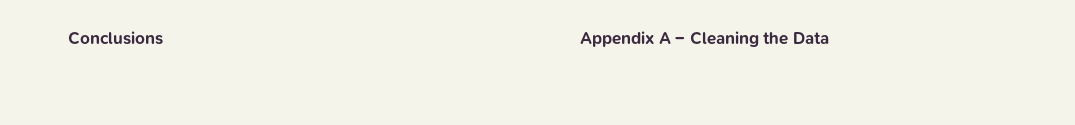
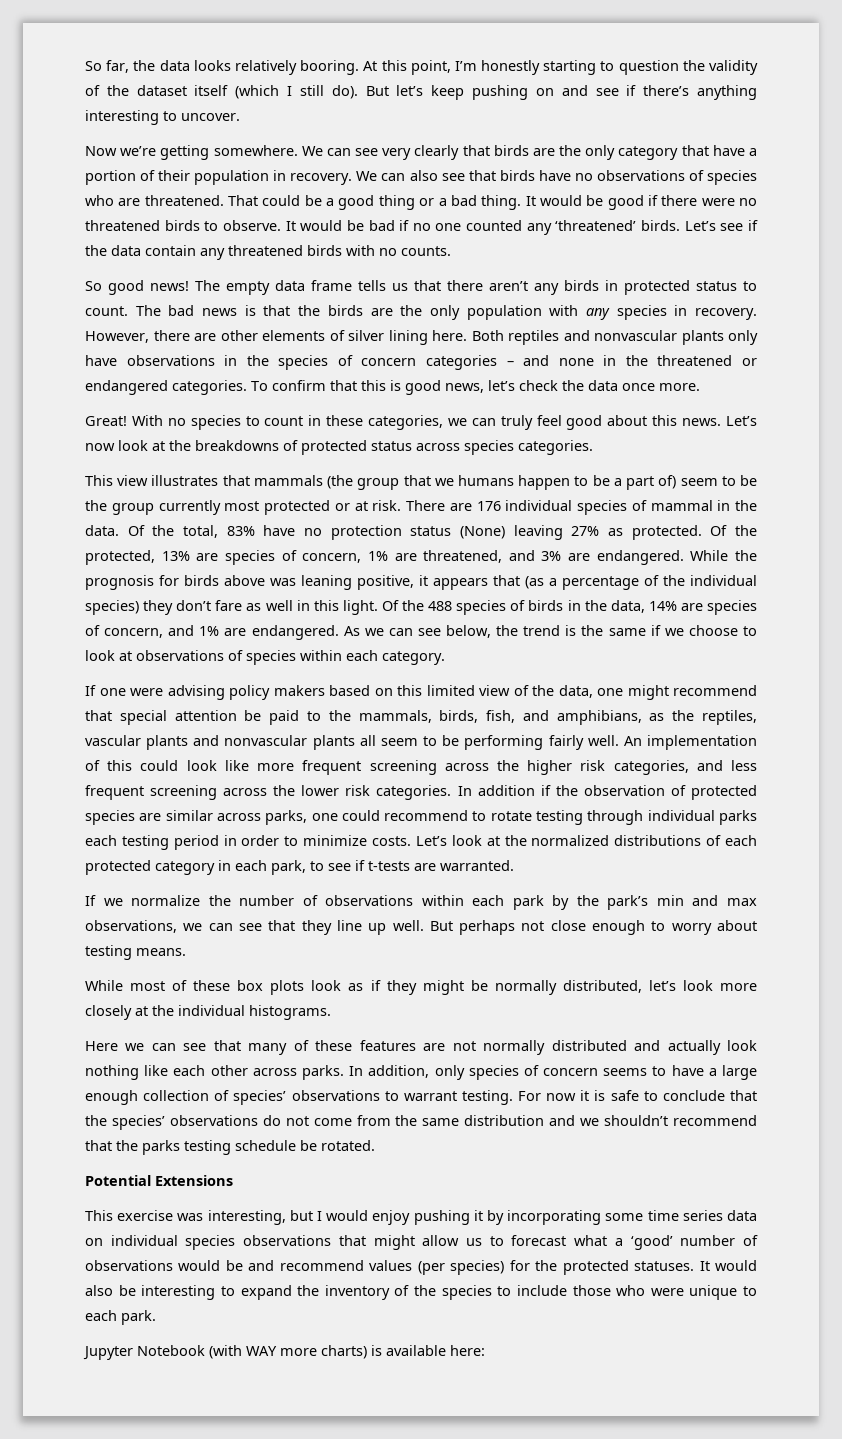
[68,31,163,45] [580,31,829,47] Conclusions // Appendix A – Cleaning the Data -> [85,60,758,75] [85,85,758,100] [85,110,240,125] [85,145,757,160] [85,170,757,185] [85,195,758,210] [85,220,758,235] [85,245,451,260] [85,280,757,295] [85,305,757,320] [85,330,758,345] [85,355,757,370] [85,380,700,395] [85,415,757,430] [85,440,593,455] [85,475,757,490] [85,500,757,515] [85,525,757,540] [85,550,757,565] [85,575,757,590] [85,600,758,615] [85,625,757,640] [85,650,445,665] [85,685,757,700] [85,710,758,725] [85,735,757,750] [85,760,757,775] [85,785,758,800] [85,810,757,825] [85,835,758,850] [85,860,514,875] [85,895,757,910] [85,920,757,935] [85,945,186,960] [85,980,757,995] [85,1005,331,1020] [85,1040,757,1055] [85,1065,757,1080] [85,1090,757,1105] [85,1115,757,1130] [85,1140,375,1155] [85,1175,233,1186] [85,1210,758,1225] [85,1235,758,1250] [85,1260,757,1275] [85,1285,757,1300] [85,1310,156,1325] [83,1345,485,1360] So far, the data looks relatively booring. At this point, I’m honestly starting to question the validity of the dataset itself (which I still do). But let’s keep pushing on and see if there’s anything interesting to uncover. // Now we’re getting somewhere. We can see very clearly that birds are the only category that have a portion of their population in recovery. We can also see that birds have no observations of species who are threatened. That could be a good thing or a bad thing. It would be good if there were no threatened birds to observe. It would be bad if no one counted any ‘threatened’ birds. Let’s see if the data contain any threatened birds with no counts. // So good news! The empty data frame tells us that there aren’t any birds in protected status to count. The bad news is that the birds are the only population with any species in recovery. However, there are other elements of silver lining here. Both reptiles and nonvascular plants only have observations in the species of concern categories – and none in the threatened or endangered categories. To confirm that this is good news, let’s check the data once more. // Great! With no species to count in these categories, we can truly feel good about this news. Let’s now look at the breakdowns of protected status across species categories. // This view illustrates that mammals (the group that we humans happen to be a part of) seem to be the group currently most protected or at risk. There are 176 individual species of mammal in the data. Of the total, 83% have no protection status (None) leaving 27% as protected. Of the protected, 13% are species of concern, 1% are threatened, and 3% are endangered. While the prognosis for birds above was leaning positive, it appears that (as a percentage of the individual species) they don’t fare as well in this light. Of the 488 species of birds in the data, 14% are species of concern, and 1% are endangered. As we can see below, the trend is the same if we choose to look at observations of species within each category. // If one were advising policy makers based on this limited view of the data, one might recommend that special attention be paid to the mammals, birds, fish, and amphibians, as the reptiles, vascular plants and nonvascular plants all seem to be performing fairly well. An implementation of this could look like more frequent screening across the higher risk categories, and less frequent screening across the lower risk categories. In addition if the observation of protected species are similar across parks, one could recommend to rotate testing through individual parks each testing period in order to minimize costs. Let’s look at the normalized distributions of each protected category in each park, to see if t-tests are warranted. // If we normalize the number of observations within each park by the park’s min and max observations, we can see that they line up well. But perhaps not close enough to worry about testing means. // While most of these box plots look as if they might be normally distributed, let’s look more closely at the individual histograms. // Here we can see that many of these features are not normally distributed and actually look nothing like each other across parks. In addition, only species of concern seems to have a large enough collection of species’ observations to warrant testing. For now it is safe to conclude that the species’ observations do not come from the same distribution and we shouldn’t recommend that the parks testing schedule be rotated. // Potential Extensions // This exercise was interesting, but I would enjoy pushing it by incorporating some time series data on individual species observations that might allow us to forecast what a ‘good’ number of observations would be and recommend values (per species) for the protected statuses. It would also be interesting to expand the inventory of the species to include those who were unique to each park. // Jupyter Notebook (with WAY more charts) is available here:

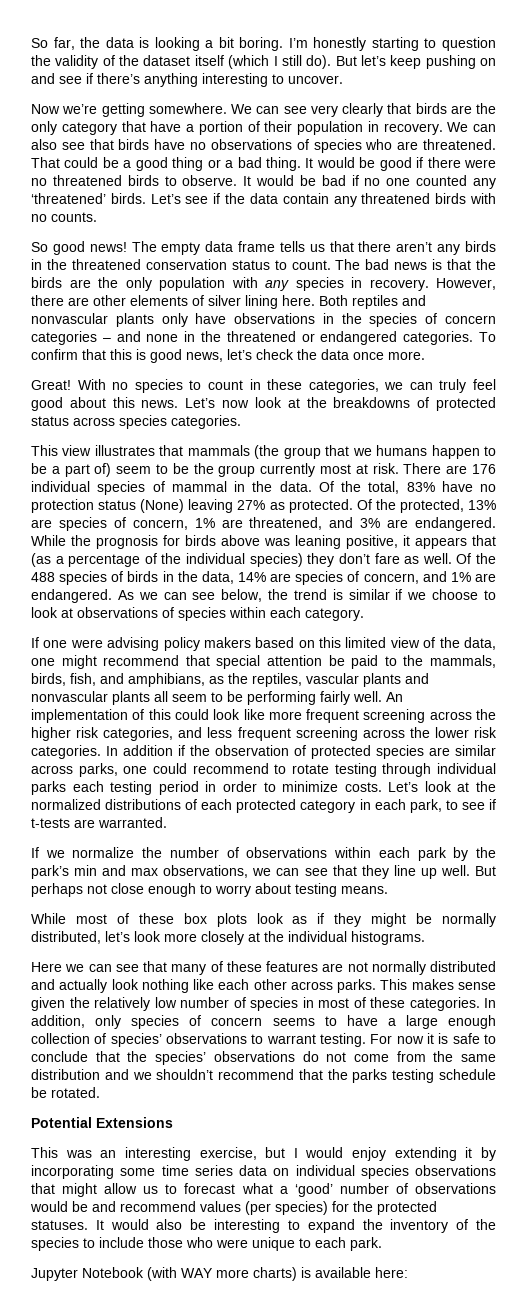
[193,60,451,75] looks relatively booring. At this point, -> [139,37,284,51] is looking a bit boring.
[624,280,690,295] protected -> [46,259,227,270] the threatened conservation
[264,500,350,515] protected or -> (352, 469) none
[265,600,378,615] well in this light. -> [422,553,452,564] well.
[581,625,646,636] the same -> [348,589,390,600] similar
(344, 1072) none -> [380,979,496,990] [31,997,480,1011] This makes sense given the relatively low number of species in most of these categories.
[117,1210,286,1225] exercise was interesting, -> [65,1147,257,1161] was an interesting exercise,
[413,1210,470,1225] pushing -> [394,1147,457,1161] extending

